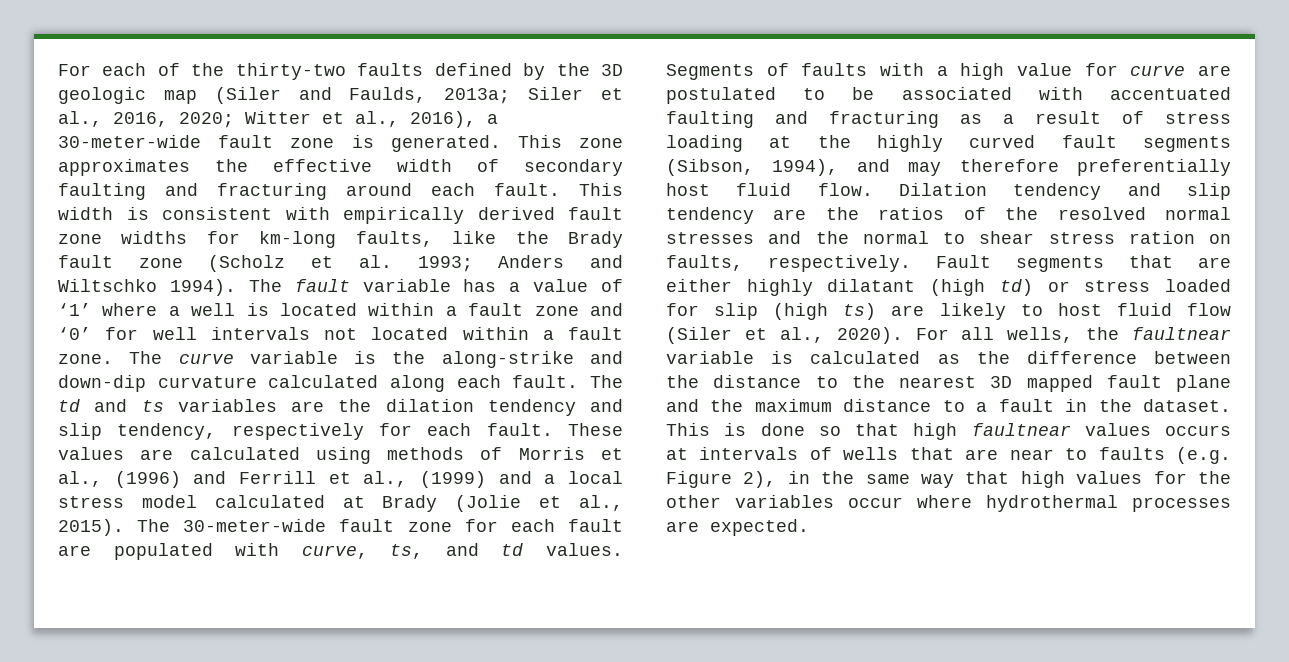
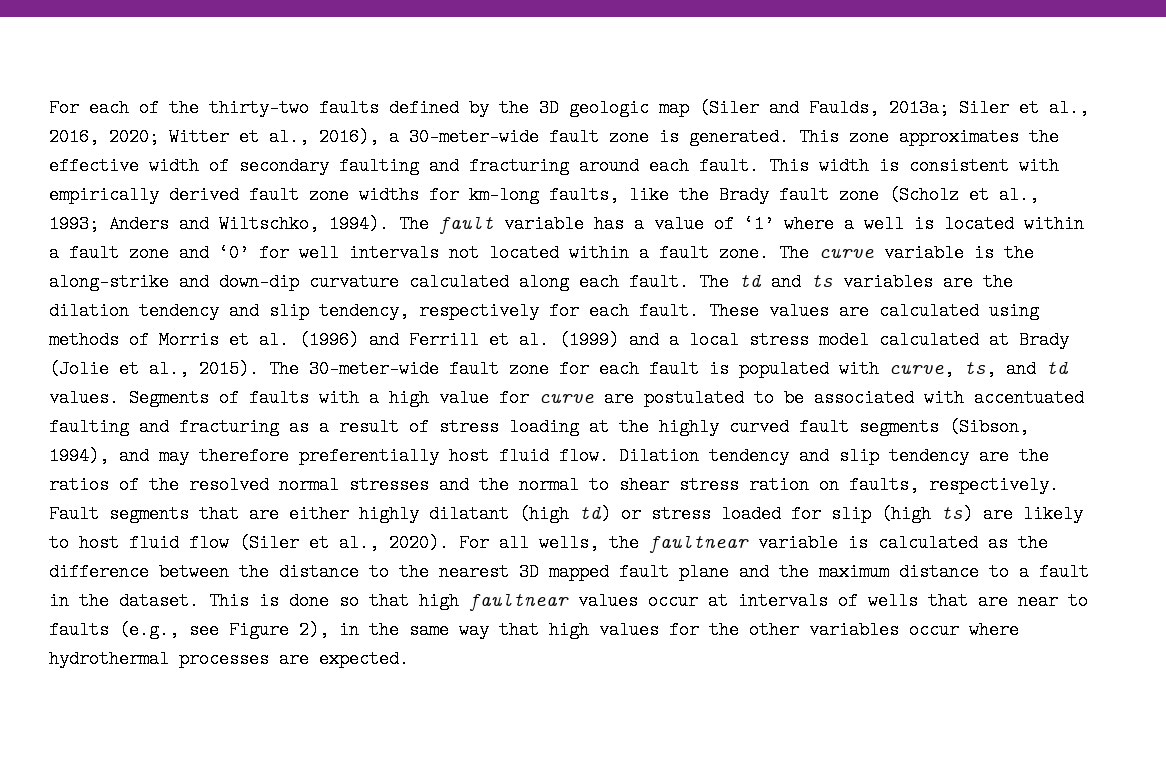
[358,255,392,268] al. -> [999,186,1039,204] al.,
[58,279,157,292] Wiltschko -> [219,215,319,233] Wiltschko,
[58,471,102,487] al., -> [259,331,289,349] al.
[363,471,408,487] al., -> [519,331,549,349] al.
[58,545,91,556] are -> [709,360,729,378] is
[1165,425,1231,436] occurs -> [648,592,698,610] occur
[1176,447,1231,464] (e.g. -> [119,621,219,639] (e.g., see

